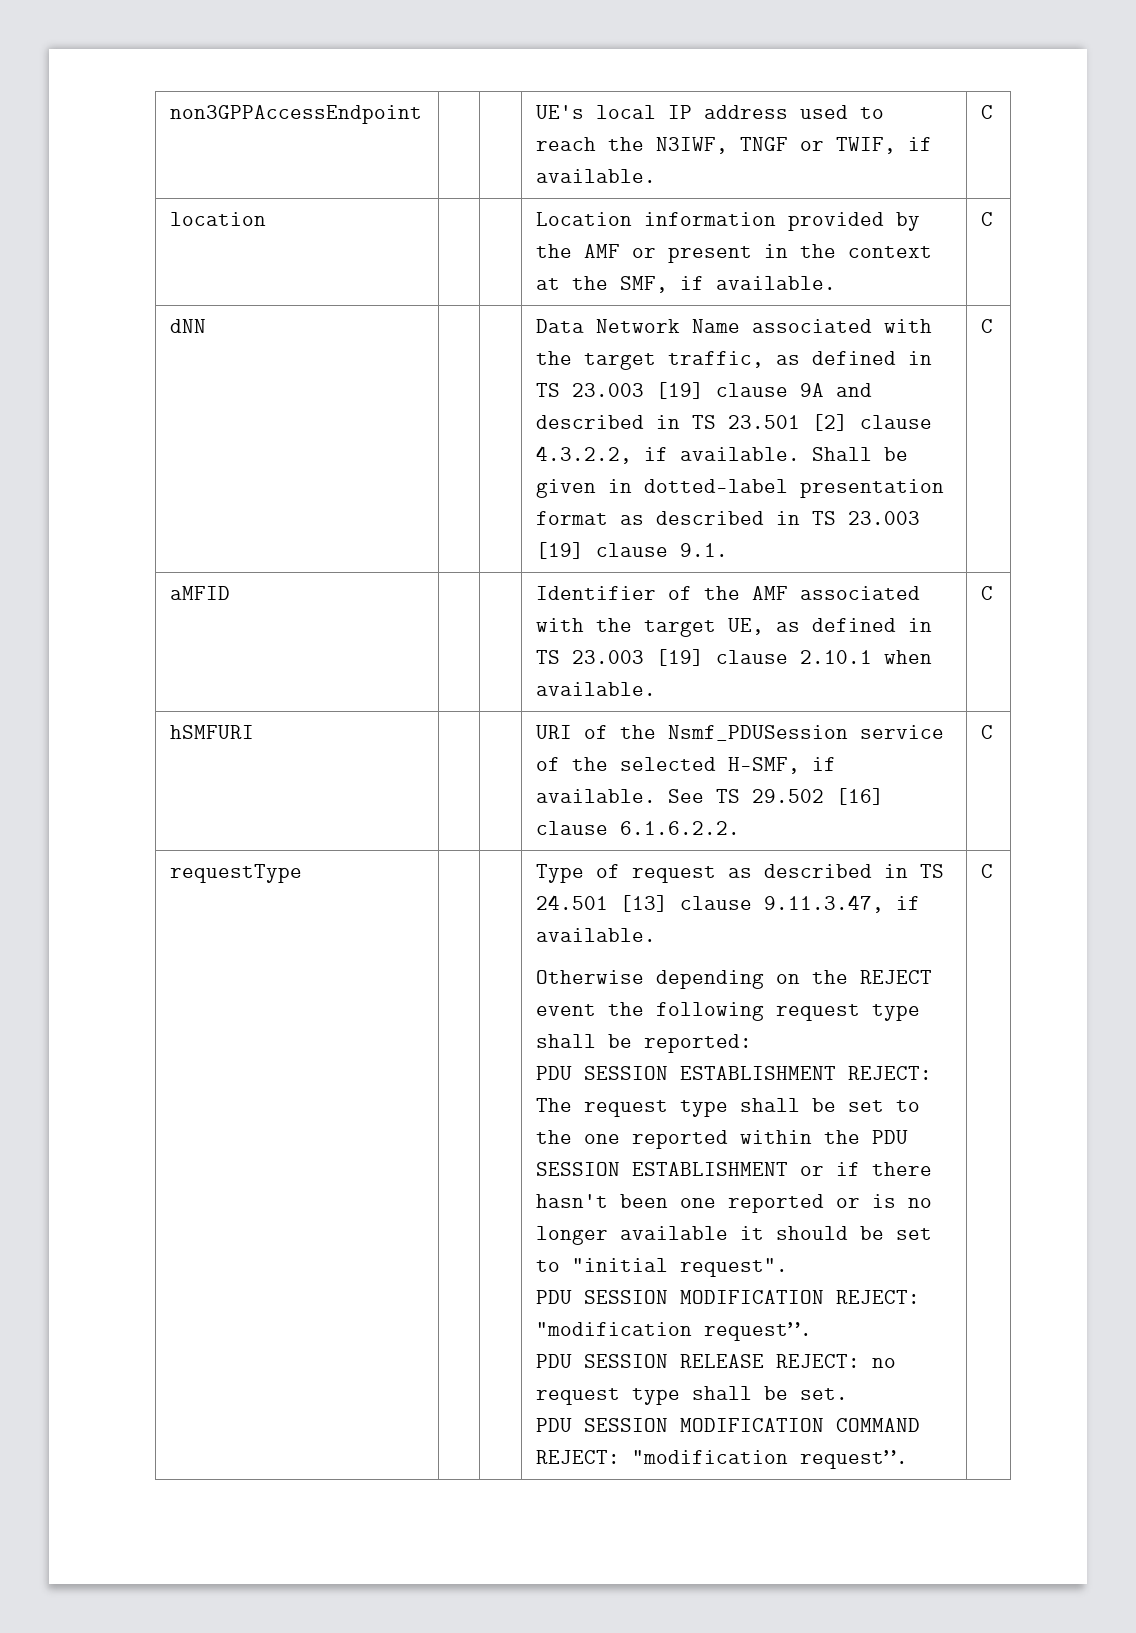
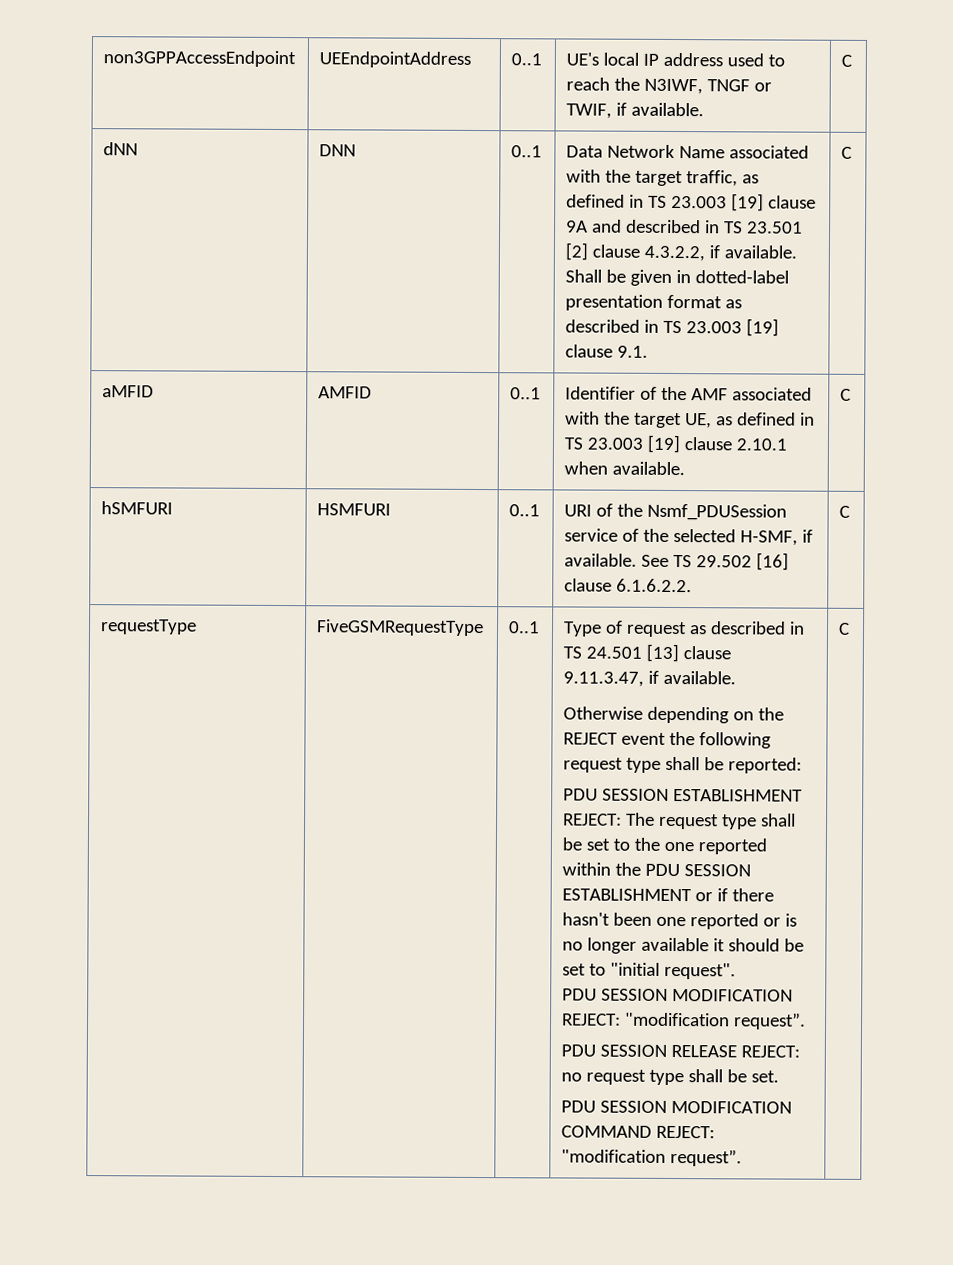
(423, 114) | -> [319,51,472,68] [511,53,543,66] UEEndpointAddress | 0..1
[170,212,267,226] [536,212,921,231] [536,244,933,263] [536,276,837,293] [981,212,994,226] // location | | | Location information provided by the AMF or present in the context at the SMF, if available. | C -> (853, 60) none
(207, 326) | -> [319,144,357,157] [511,145,543,158] DNN | 0..1
(231, 593) | -> [318,386,373,399] [510,387,542,400] AMFID | 0..1
(255, 732) | -> [317,503,392,516] [509,504,541,517] HSMFURI | 0..1
(303, 873) | -> [316,619,485,637] [508,621,541,634] FiveGSMRequestType | 0..1

